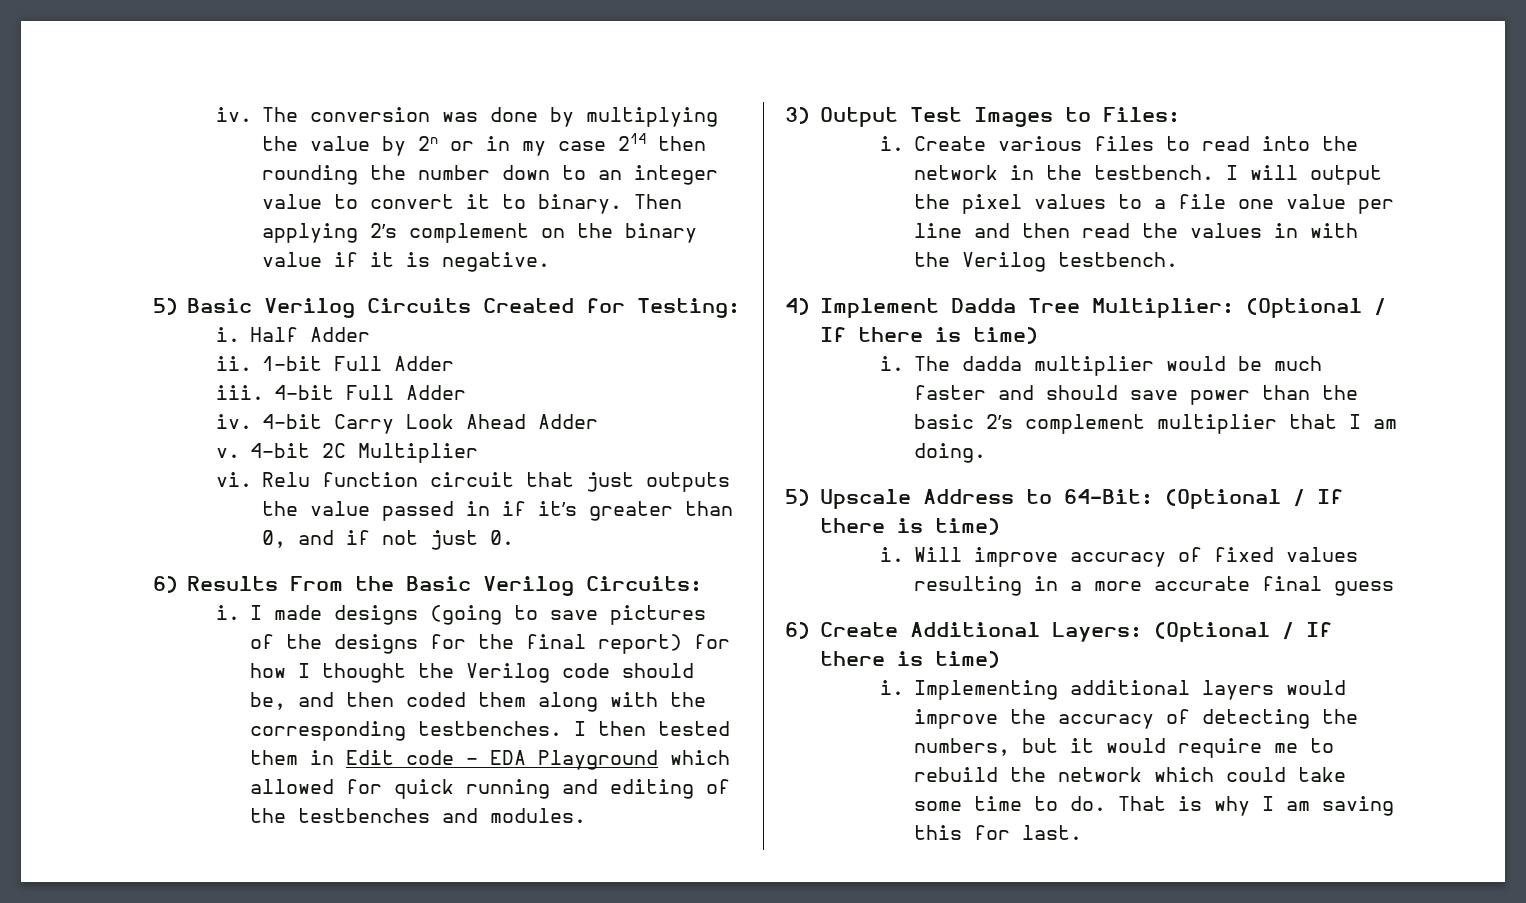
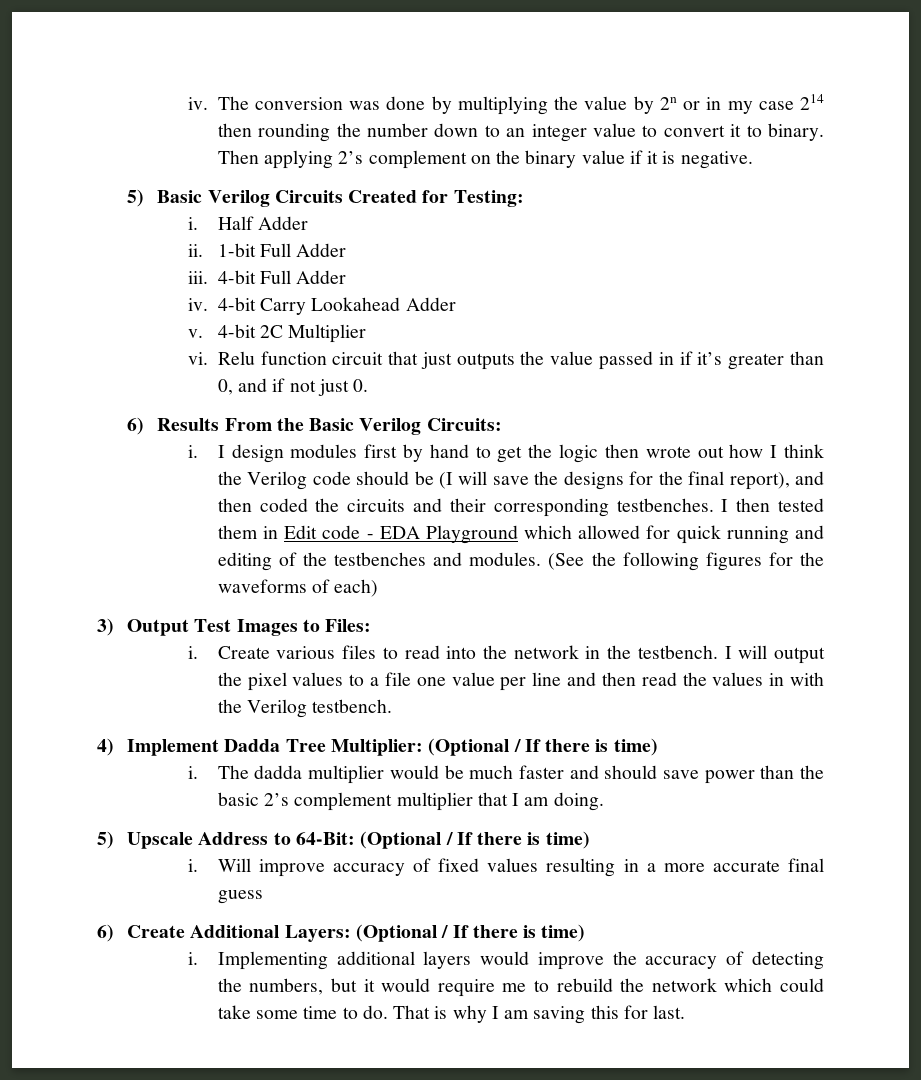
[405,414,526,429] Look Ahead -> [311,297,401,311] Lookahead
[273,605,706,625] [249,634,274,649] made designs (going to save pictures of -> [231,444,824,463] [217,471,529,490] design modules first by hand to get the logic then wrote out how I think the Verilog code should be (I will save
[597,634,730,654] [249,663,694,683] [249,692,706,712] report) for how I thought the Verilog code should be, and then coded them along with the -> [729,471,824,490] [217,498,486,512] report), and then coded the circuits and their
(586, 815) none -> [548,552,825,571] [217,579,379,597] (See the following figures for the waveforms of each)

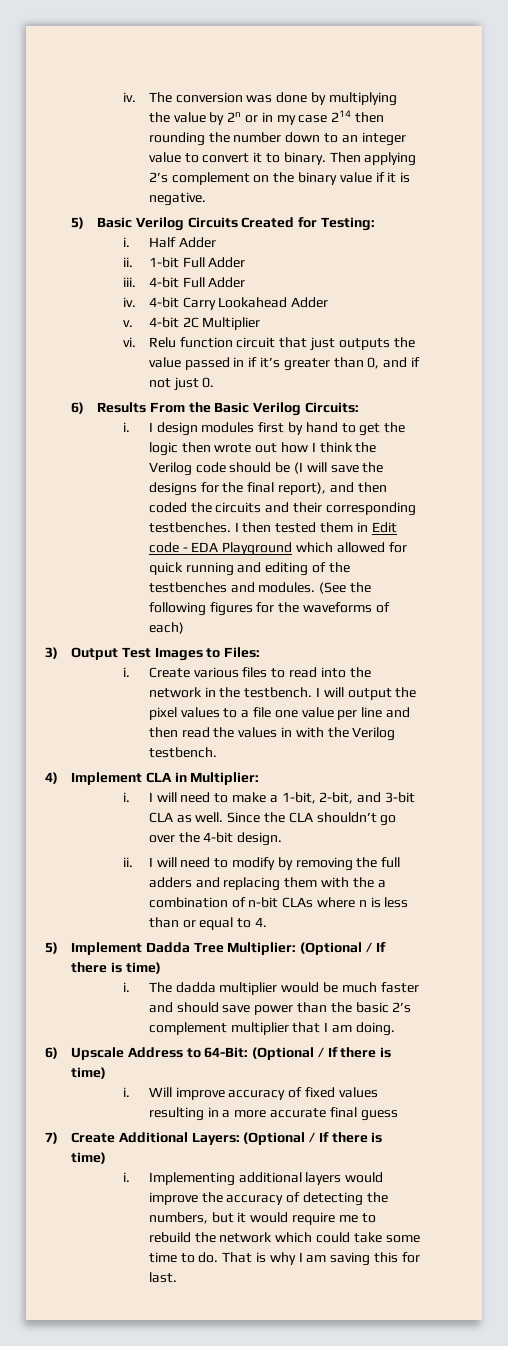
(220, 747) none -> [145,772,260,785] [122,792,415,804] [148,812,397,826] [148,832,283,846] [122,857,401,871] [148,877,386,891] [148,897,409,908] [148,917,267,930] [45,942,142,955] CLA in Multiplier: // i. I will need to make a 1-bit, 2-bit, and 3-bit CLA as well. Since the CLA shouldn’t go over the 4-bit design. // ii. I will need to modify by removing the full adders and replacing them with the a combination of n-bit CLAs where n is less than or equal to 4. // 5) Implement
[97,831,114,849] 5) -> [45,1047,58,1059] 6)
[97,924,114,942] 6) -> [45,1132,58,1144] 7)

